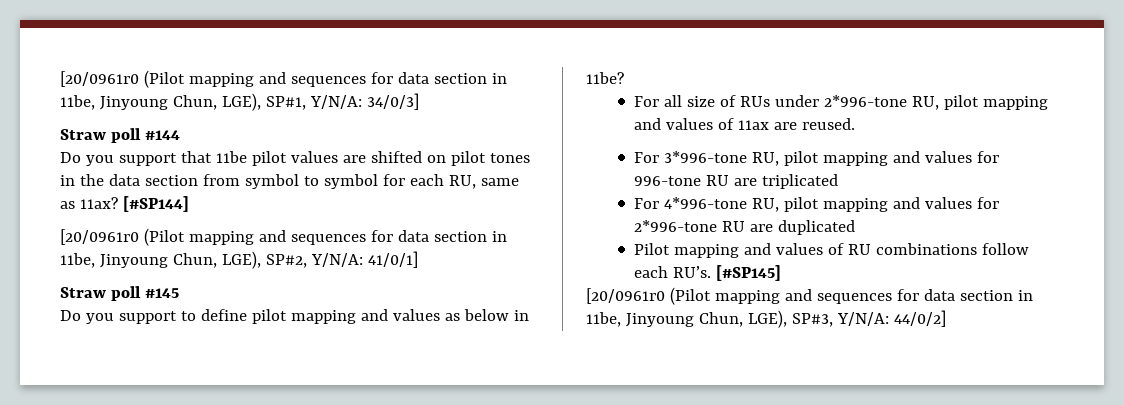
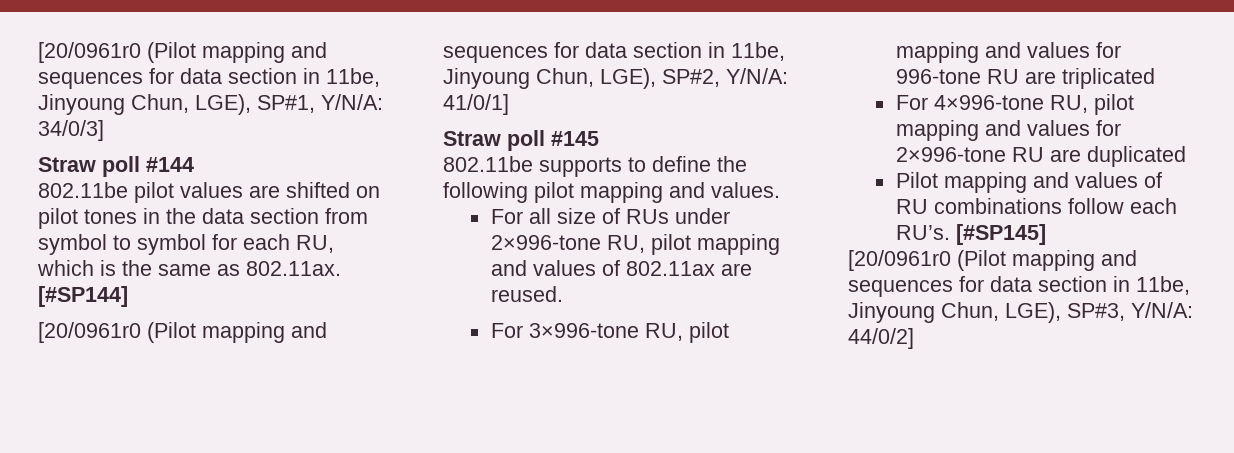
[60,151,247,166] Do you support that 11be -> [38,182,128,198] 802.11be
(476, 182) none -> [37,260,152,276] which is the
[79,197,118,209] 11ax? -> [246,261,341,276] 802.11ax.
[60,309,529,324] [586,72,624,84] Do you support to define pilot mapping and values as below in 11be? -> [443,156,747,177] [443,182,780,203] 802.11be supports to define the following pilot mapping and values.
[824,95,908,107] 2*996-tone -> [490,235,601,250] 2×996-tone
[738,120,770,130] 11ax -> [625,261,715,276] 802.11ax
[664,151,748,163] 3*996-tone -> [528,323,639,338] 3×996-tone
[664,197,1000,212] [634,220,718,232] 4*996-tone RU, pilot mapping and values for 2*996-tone -> [933,94,1134,115] [895,120,1121,141] [895,147,1006,162] 4×996-tone RU, pilot mapping and values for 2×996-tone

